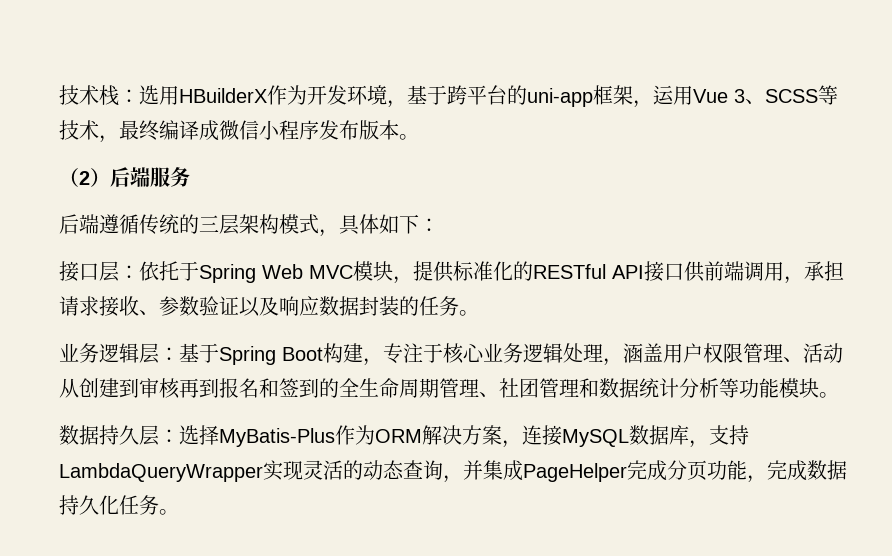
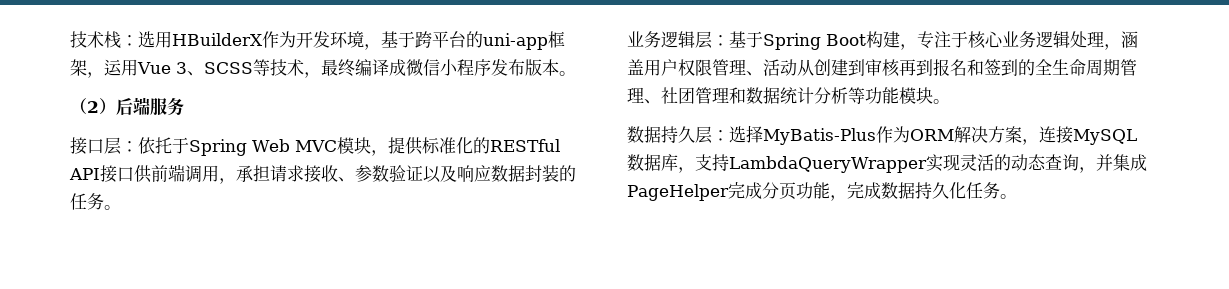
[59,214,439,237] // 后端遵循传统的三层架构模式，具体如下： -> (184, 106) none

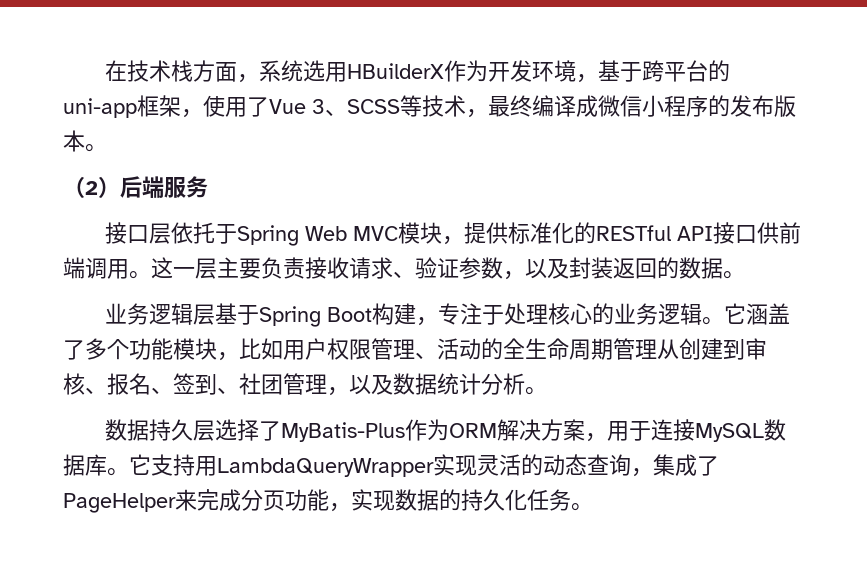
[70,31,138,48] 技术栈： -> [105,60,304,83] 在技术栈方面，系统
[104,59,138,76] 运用 -> [203,95,269,117] 使用了
(491, 67) none -> [708,95,730,117] 的
[121,141,138,152] ： -> (172, 233) none
[219,165,576,184] [70,193,104,210] ，承担请求接收、参数验证以及响应数据封装的任务 -> [129,257,723,280] 。这一层主要负责接收请求、验证参数，以及封装返回的数据
[712,35,729,46] ： -> (216, 314) none
[968,31,1138,50] [627,59,644,75] 核心业务逻辑处理，涵盖 -> [504,303,791,325] [63,338,283,361] 处理核心的业务逻辑。它涵盖了多个功能模块，比如
[797,59,1137,77] [627,87,644,103] 从创建到审核再到报名和签到的全生命周期管理 -> [481,338,767,360] [63,373,217,395] 的全生命周期管理从创建到审核、报名、签到
[729,87,746,104] 和 -> [327,374,393,396] ，以及
[848,87,933,104] 等功能模块 -> (525, 384) none
[712,125,763,143] ：选择 -> [215,419,282,441] 选择了
(1039, 142) none -> [607,421,652,441] 用于
[678,154,729,173] ，支持 -> [107,454,217,476] 。它支持用
[1095,154,1147,171] [627,184,729,201] 并集成PageHelper -> [653,454,719,476] [63,489,197,513] 集成了PageHelper来
[846,182,915,199] 完成数据 -> [351,489,461,511] 实现数据的

